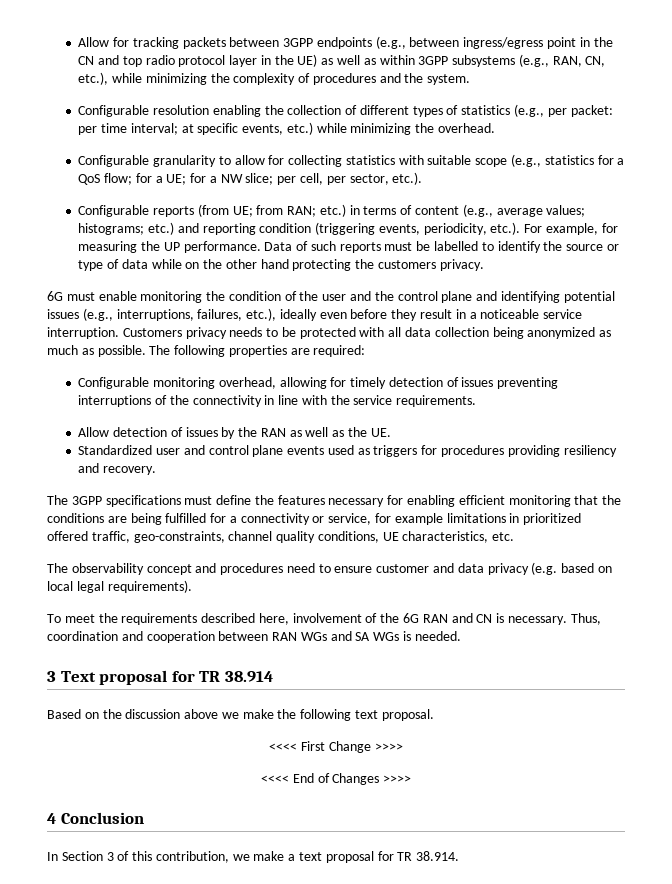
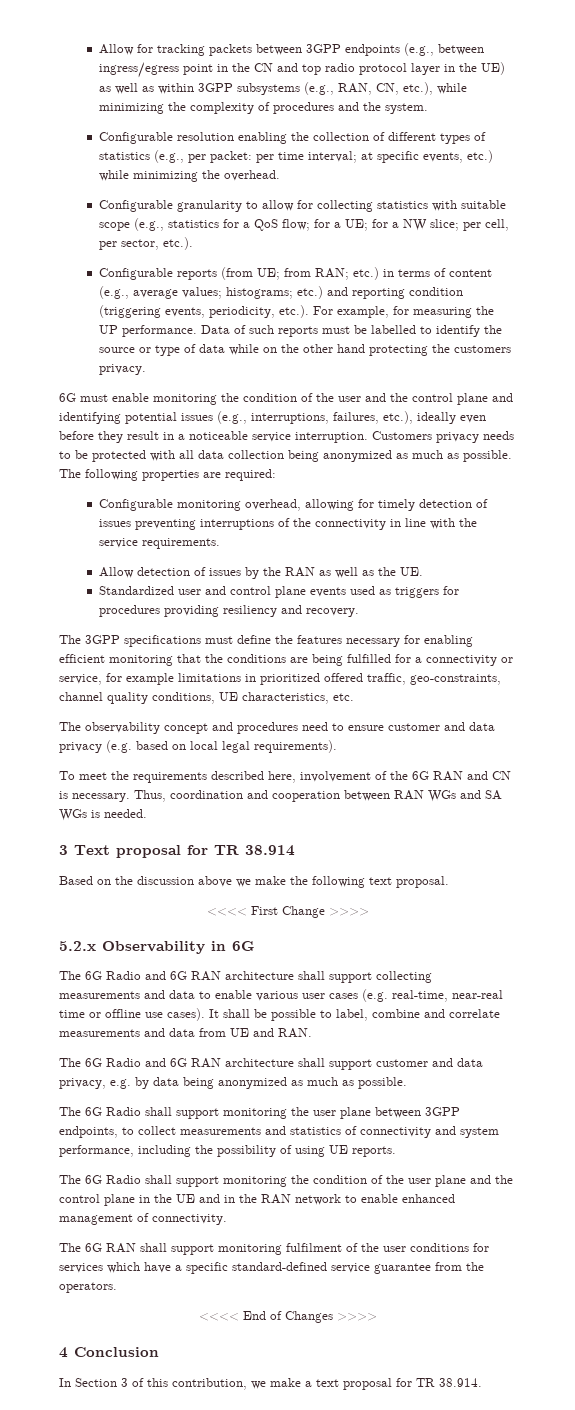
(403, 747) none -> [59,941,255,954] [59,971,432,983] [59,989,503,1002] [59,1008,500,1021] [59,1028,312,1038] [59,1058,483,1070] [59,1077,407,1089] [59,1107,460,1119] [59,1126,499,1138] [59,1145,396,1157] [59,1175,513,1187] [59,1194,455,1206] [59,1213,227,1225] [59,1243,489,1255] [59,1262,484,1274] [59,1282,117,1293] // 5.2.x Observability in 6G // The 6G Radio and 6G RAN architecture shall support collecting measurements and data to enable various user cases (e.g. real-time, near-real time or offline use cases). It shall be possible to label, combine and correlate measurements and data from UE and RAN. // The 6G Radio and 6G RAN architecture shall support customer and data privacy, e.g. by data being anonymized as much as possible. // The 6G Radio shall support monitoring the user plane between 3GPP endpoints, to collect measurements and statistics of connectivity and system performance, including the possibility of using UE reports. // The 6G Radio shall support monitoring the condition of the user plane and the control plane in the UE and in the RAN network to enable enhanced management of connectivity. // The 6G RAN shall support monitoring fulfilment of the user conditions for services which have a specific standard-defined service guarantee from the operators.

